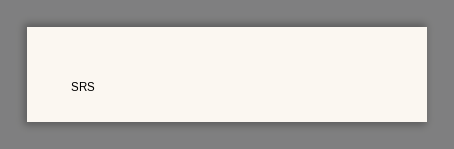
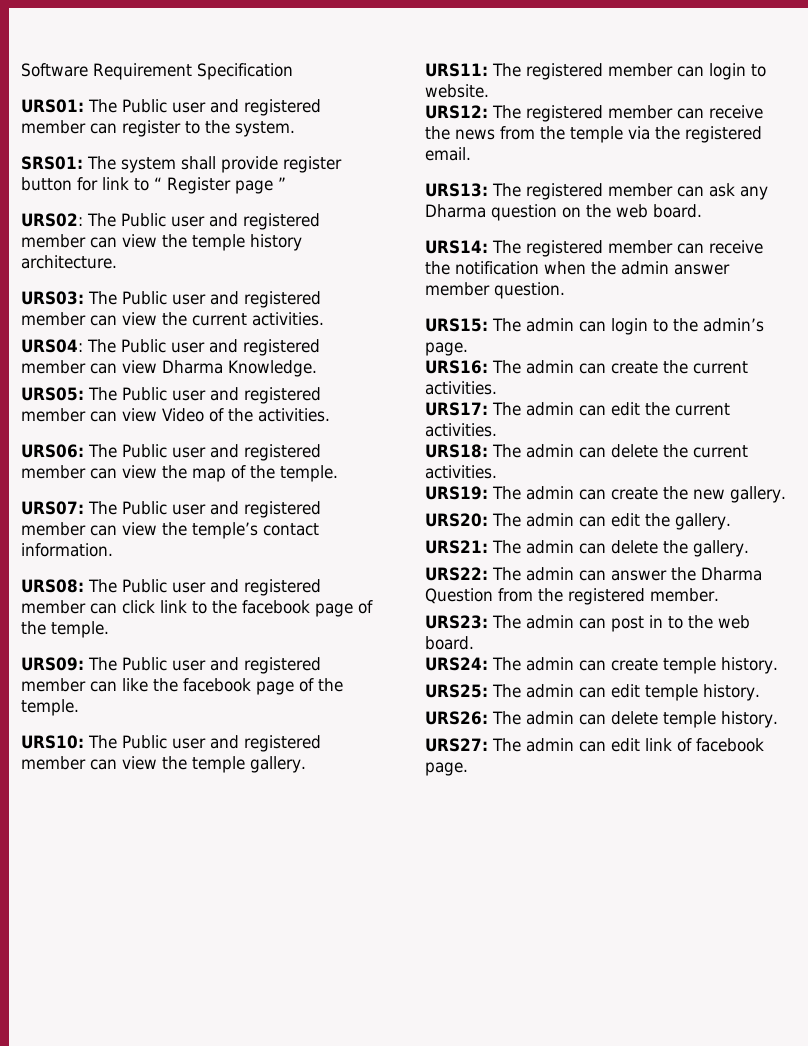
[71,82,95,91] SRS -> [21,63,293,80] [21,99,321,116] [21,120,295,137] [21,156,342,173] [21,177,286,194] [21,213,320,230] [21,234,302,251] [21,255,117,269] [21,291,321,308] [21,312,324,326] [21,339,320,356] [21,360,317,377] [21,387,321,404] [21,408,330,422] [21,444,321,461] [21,465,338,482] [21,501,321,518] [21,522,319,539] [21,543,113,557] [21,579,321,596] [21,600,373,617] [21,621,109,638] [21,657,321,674] [21,678,343,695] [21,699,79,716] [21,735,321,752] [21,756,306,773] [425,63,766,80] [425,84,489,98] [425,105,763,122] [425,126,762,143] [425,147,471,161] [425,183,768,200] [425,204,702,221] [425,240,763,257] [425,261,730,275] [425,282,565,299] [425,318,764,335] [425,342,468,356] [425,360,748,374] [425,381,497,395] [425,402,730,416] [425,423,497,437] [425,444,748,458] [425,465,497,479] [425,486,786,503] [425,513,731,530] [425,540,749,557] [425,567,762,581] [425,588,719,605] [425,615,750,632] [425,636,474,650] [425,657,778,674] [425,684,760,701] [425,711,778,728] [425,738,764,752] [425,762,468,776] Software Requirement Specification // URS01: The Public user and registered member can register to the system. // SRS01: The system shall provide register button for link to “ Register page ” // URS02: The Public user and registered member can view the temple history architecture. // URS03: The Public user and registered member can view the current activities. // URS04: The Public user and registered member can view Dharma Knowledge. // URS05: The Public user and registered member can view Video of the activities. // URS06: The Public user and registered member can view the map of the temple. // URS07: The Public user and registered member can view the temple’s contact information. // URS08: The Public user and registered member can click link to the facebook page of the temple. // URS09: The Public user and registered member can like the facebook page of the temple. // URS10: The Public user and registered member can view the temple gallery. // URS11: The registered member can login to website. // URS12: The registered member can receive the news from the temple via the registered email. // URS13: The registered member can ask any Dharma question on the web board. // URS14: The registered member can receive the notification when the admin answer member question. // URS15: The admin can login to the admin’s page. // URS16: The admin can create the current activities. // URS17: The admin can edit the current activities. // URS18: The admin can delete the current activities. // URS19: The admin can create the new gallery. // URS20: The admin can edit the gallery. // URS21: The admin can delete the gallery. // URS22: The admin can answer the Dharma Question from the registered member. // URS23: The admin can post in to the web board. // URS24: The admin can create temple history. // URS25: The admin can edit temple history. // URS26: The admin can delete temple history. // URS27: The admin can edit link of facebook page.

